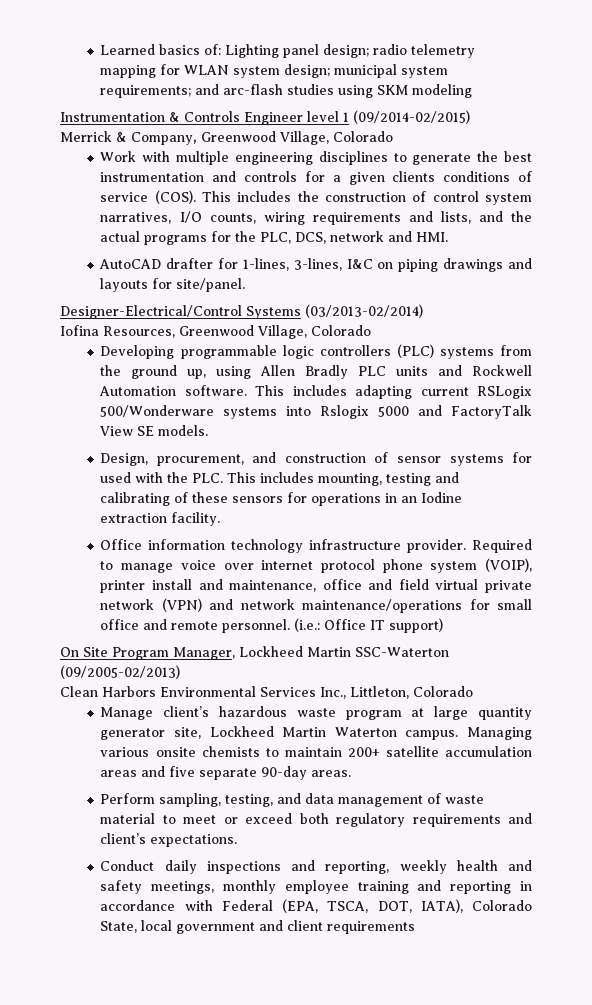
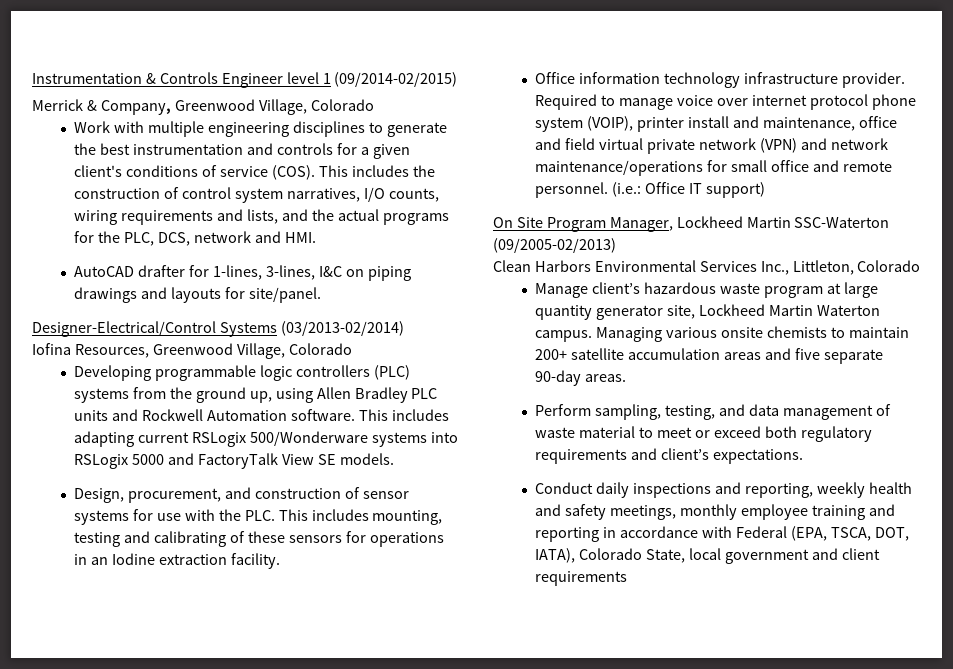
[100,44,476,58] [100,64,449,78] [100,84,473,98] Learned basics of: Lighting panel design; radio telemetry mapping for WLAN system design; municipal system requirements; and arc-flash studies using SKM modeling // -> (32, 78) none
[392,171,436,182] clients -> [74,165,123,177] client's
[305,365,349,379] Bradly -> [354,387,408,403] Bradley
[320,405,370,419] Rslogix -> [74,454,129,469] RSLogix
[100,472,132,483] used -> [156,513,181,521] use

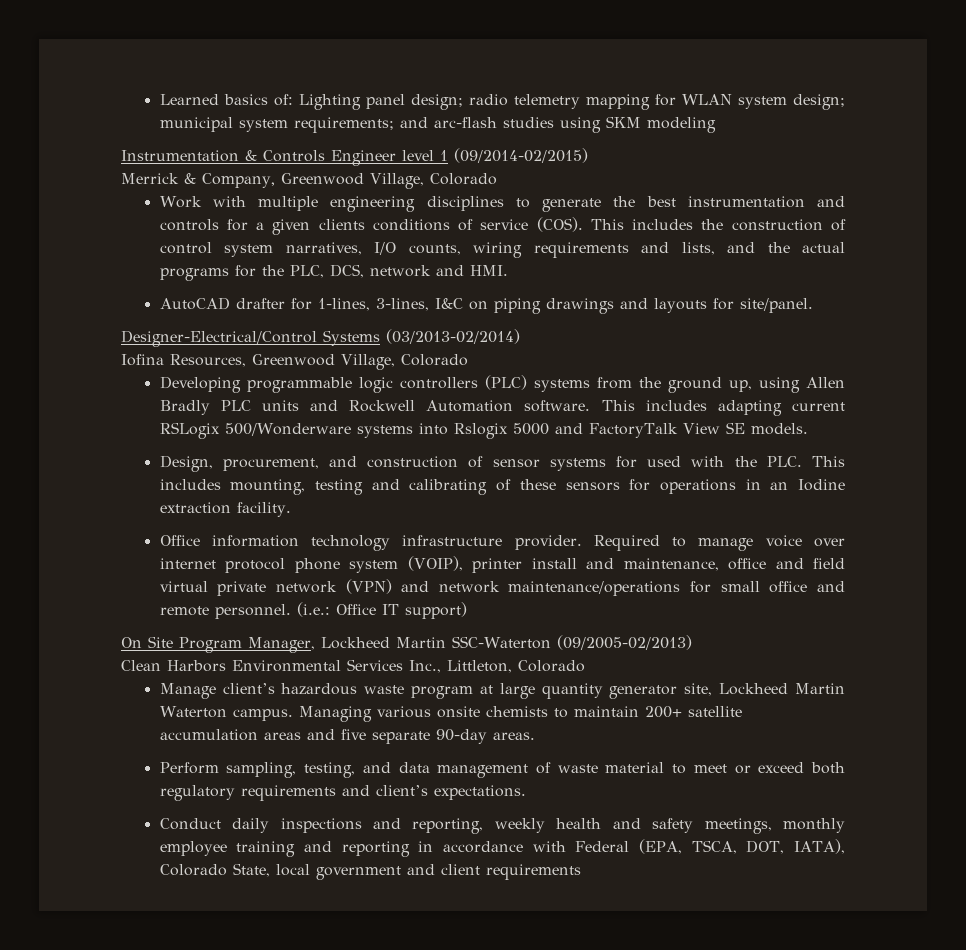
(32, 78) none -> [159,94,845,110] [159,116,716,133] Learned basics of: Lighting panel design; radio telemetry mapping for WLAN system design; municipal system requirements; and arc-flash studies using SKM modeling //
[74,165,123,177] client's -> [318,219,365,230] clients
[354,387,408,403] Bradley -> [159,400,210,415] Bradly
[74,454,129,469] RSLogix -> [453,423,508,439] Rslogix
[156,513,181,521] use -> [647,456,682,467] used

